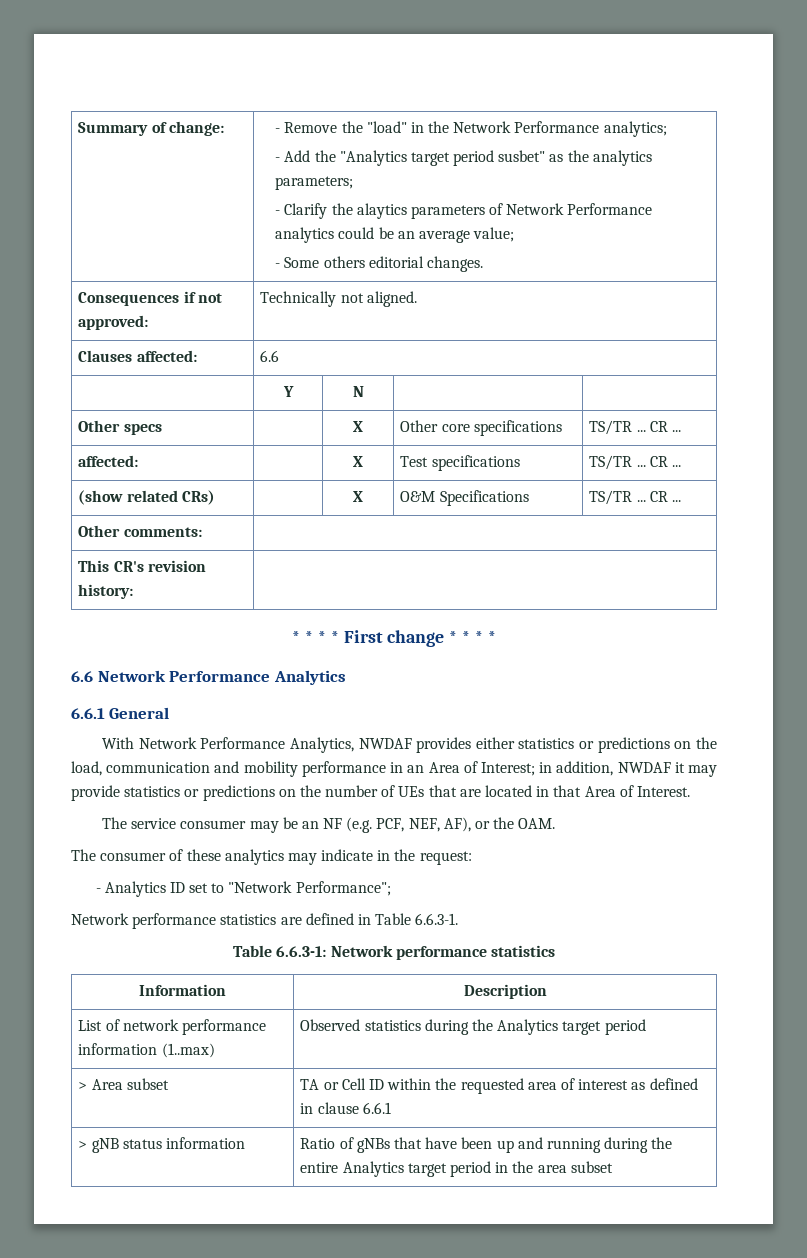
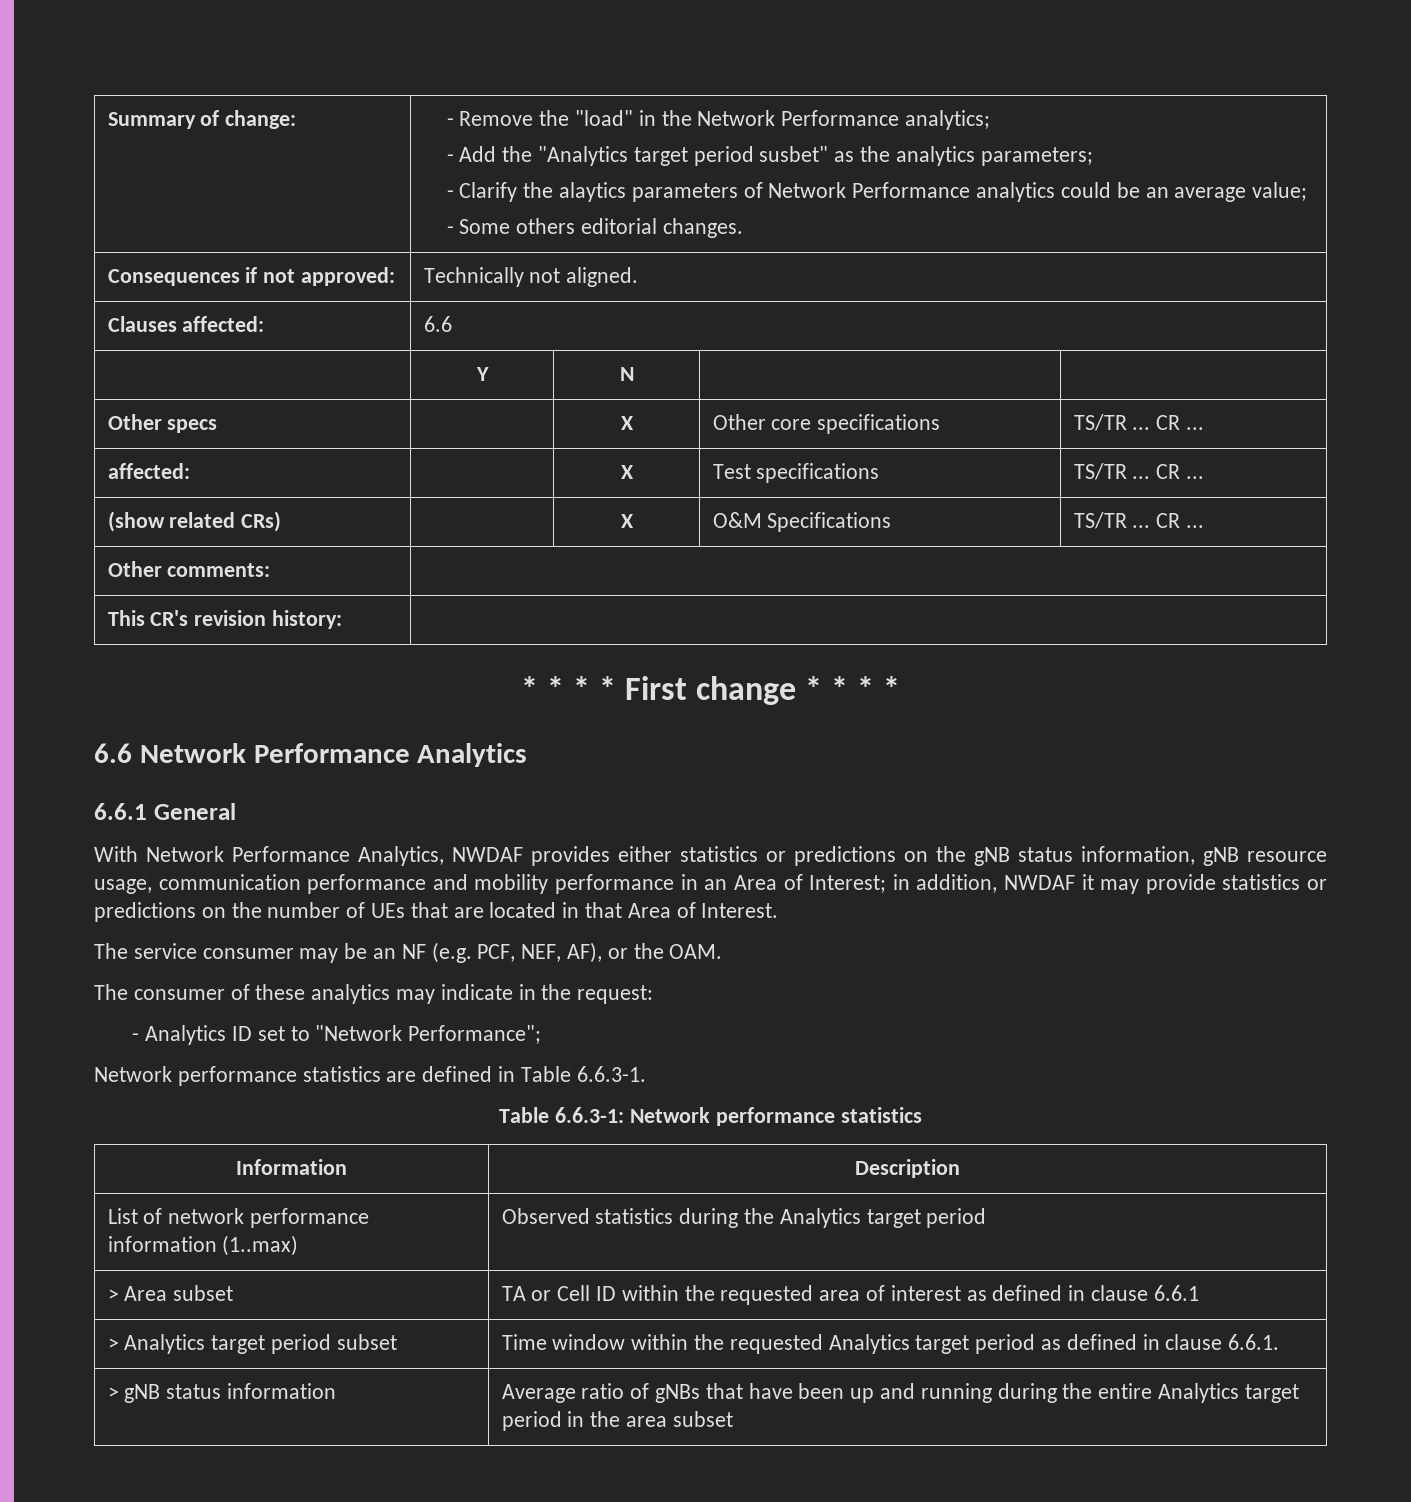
[71,761,211,776] load, communication -> [974,846,1327,866] [94,874,427,894] gNB status information, gNB resource usage, communication performance
(391, 1108) none -> [107,1334,397,1354] [501,1334,1280,1354] // > Analytics target period subset | Time window within the requested Analytics target period as defined in clause 6.6.1.
[300,1138,336,1149] Ratio -> [501,1383,625,1403] Average ratio

